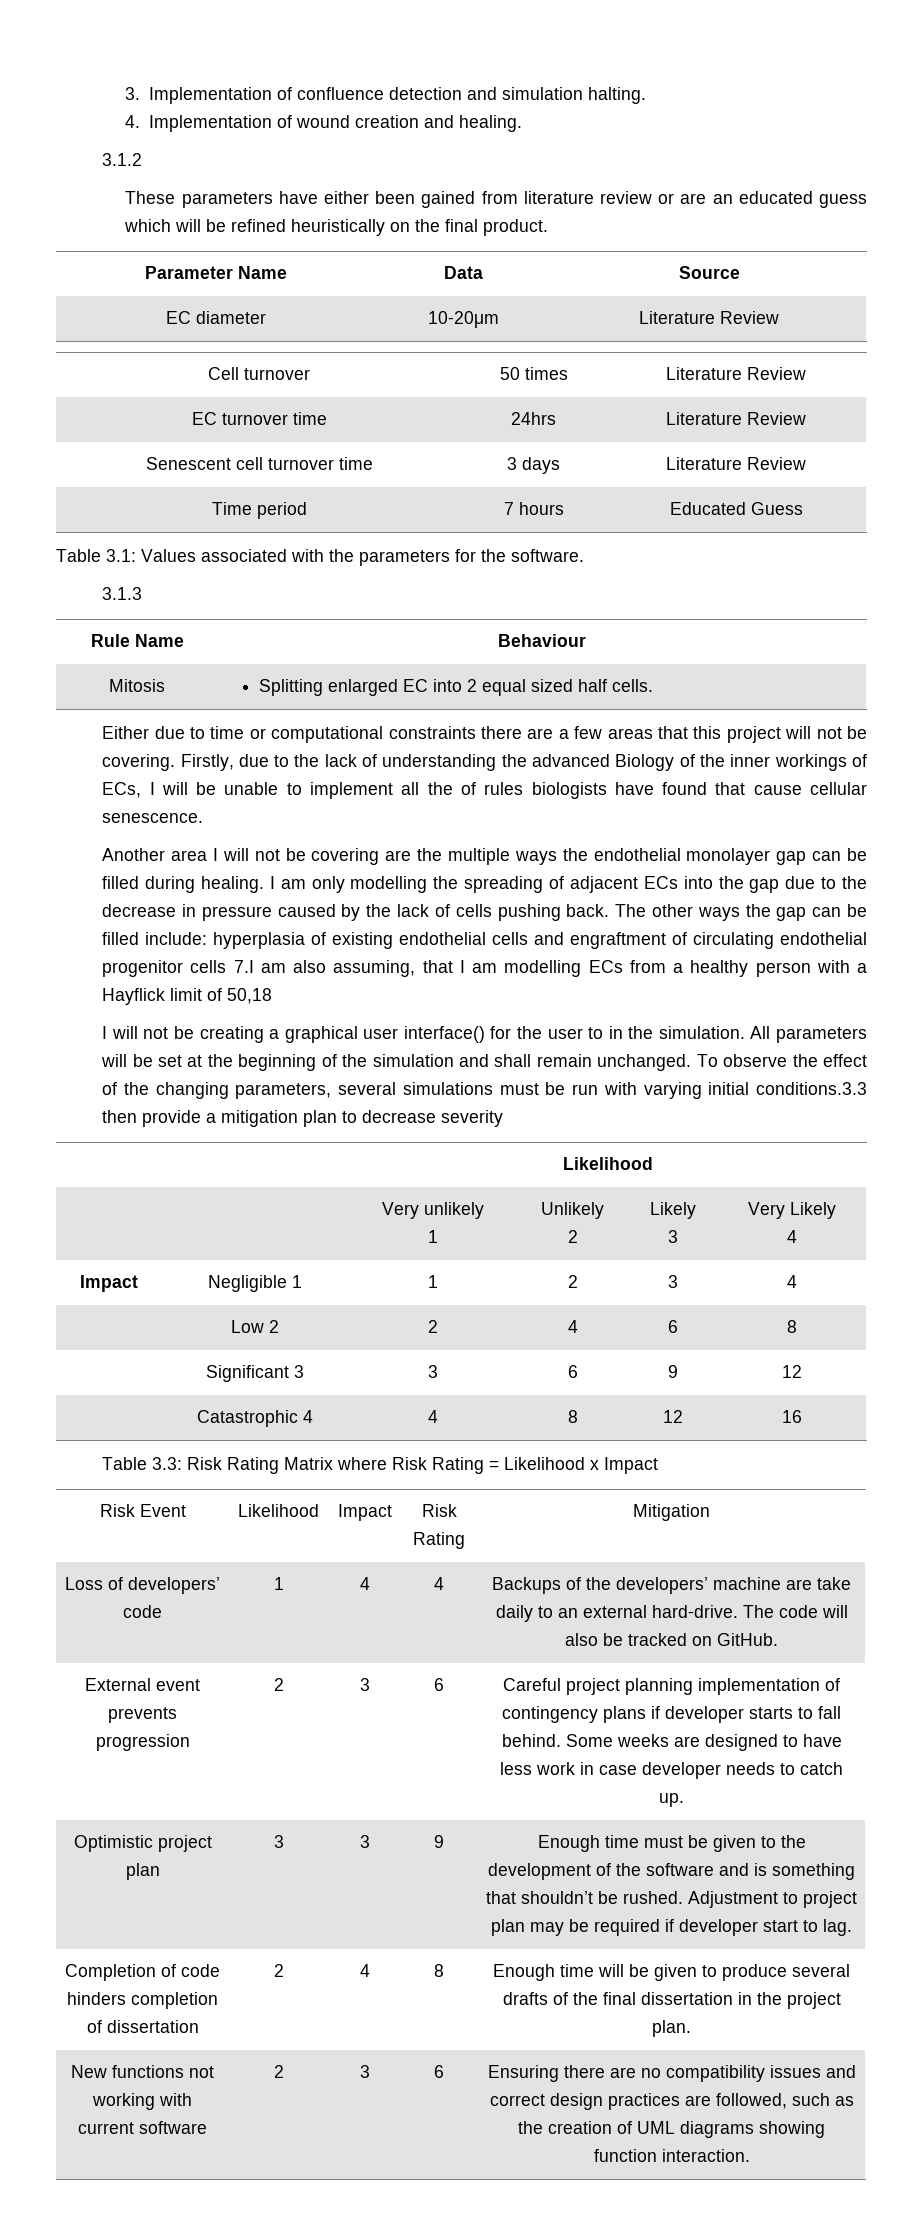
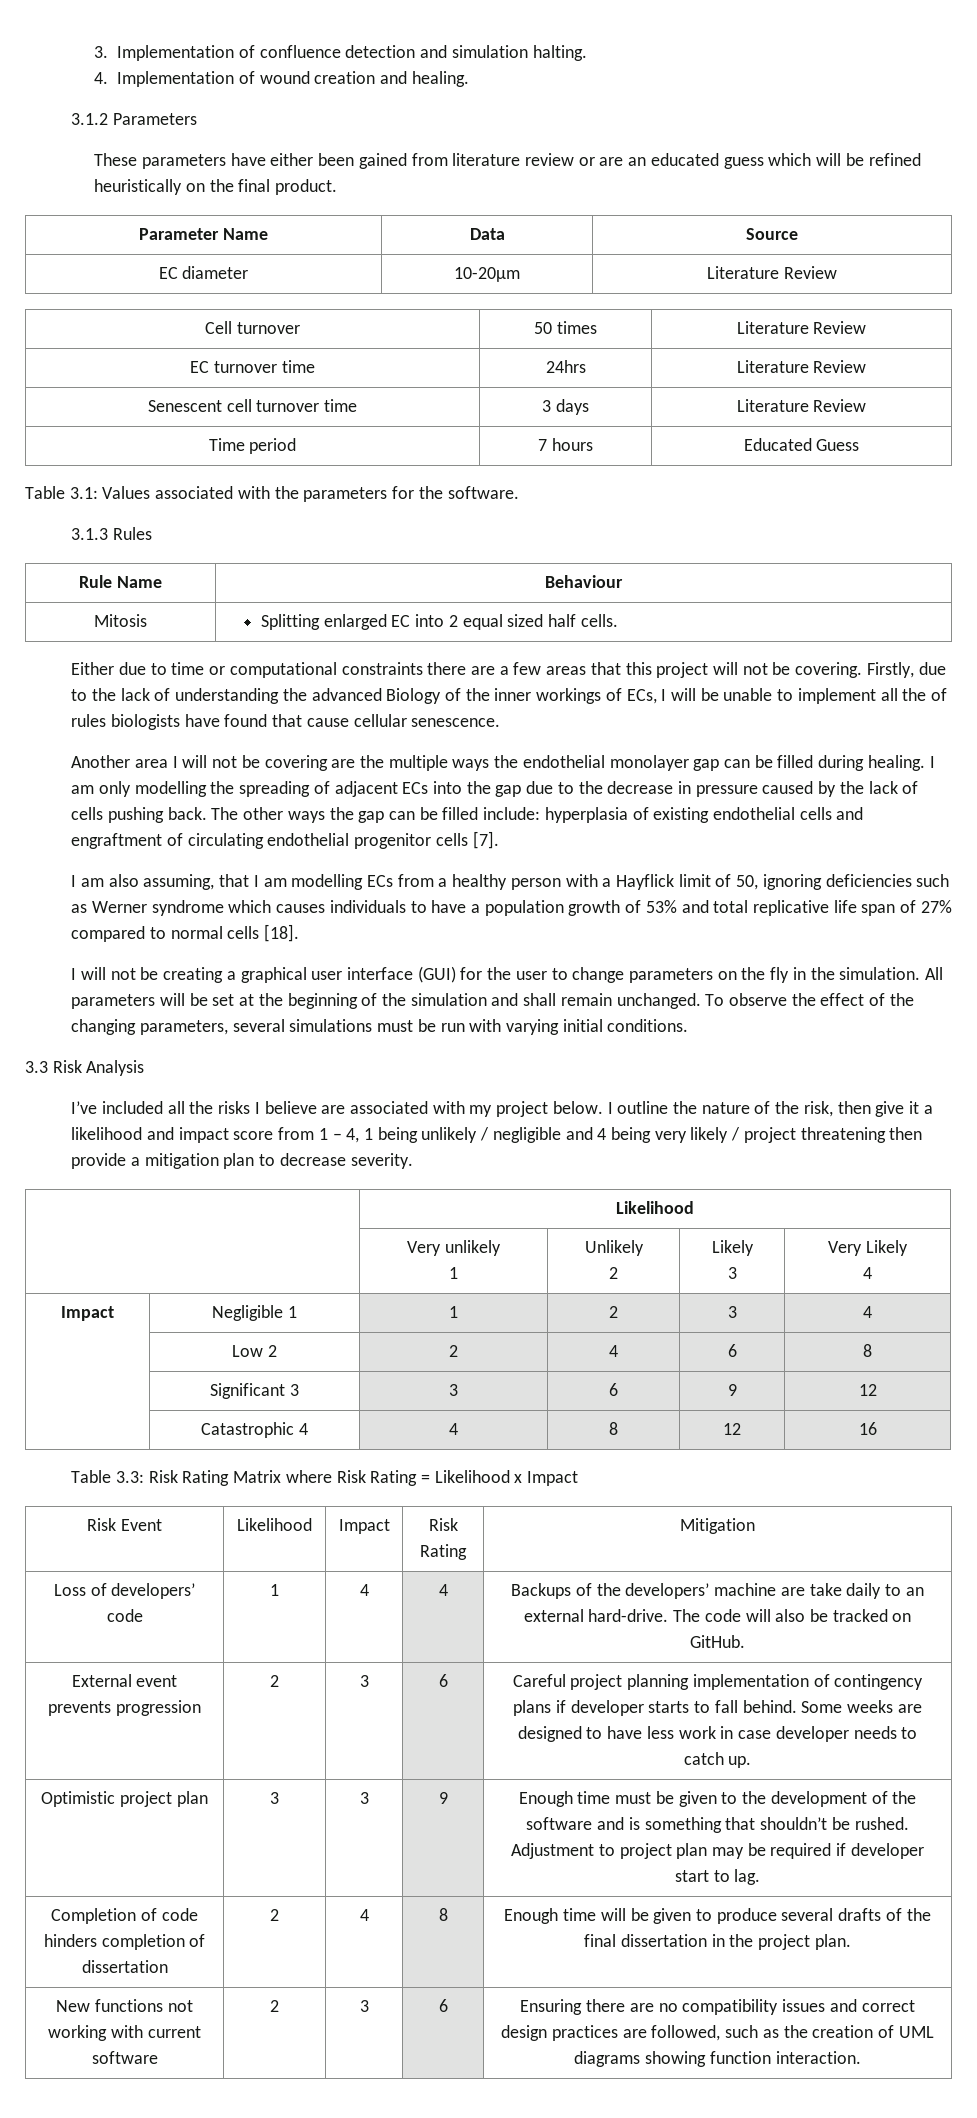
(143, 159) none -> [112,113,197,125] Parameters
(143, 593) none -> [112,527,152,540] Rules
[233,960,254,973] 7.I -> [472,831,499,849] [71,875,77,887] [7]. // I
[227,988,273,1004] 50,18 -> [736,874,950,890] [71,900,952,916] [71,924,300,942] 50, ignoring deficiencies such as Werner syndrome which causes individuals to have a population growth of 53% and total replicative life span of 27% compared to normal cells [18].
[403,1026,485,1043] interface() -> [346,966,456,983] interface (GUI)
(604, 1033) none -> [572,967,790,983] change parameters on the fly
[756,1082,868,1095] conditions.3.3 -> [607,1019,689,1032] [25,1060,145,1076] [71,1101,933,1117] [71,1127,886,1143] conditions. // 3.3 Risk Analysis // I’ve included all the risks I believe are associated with my project below. I outline the nature of the risk, then give it a likelihood and impact score from 1 – 4, 1 being unlikely / negligible and 4 being very likely / project threatening
[441,1110,504,1127] severity -> [350,1153,413,1169] severity.

